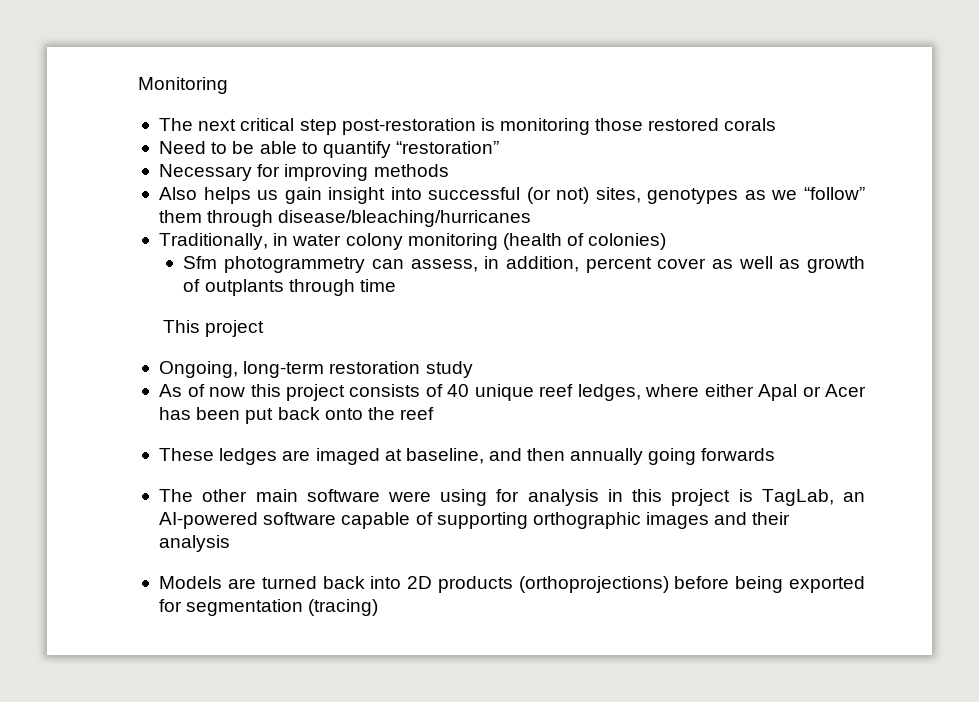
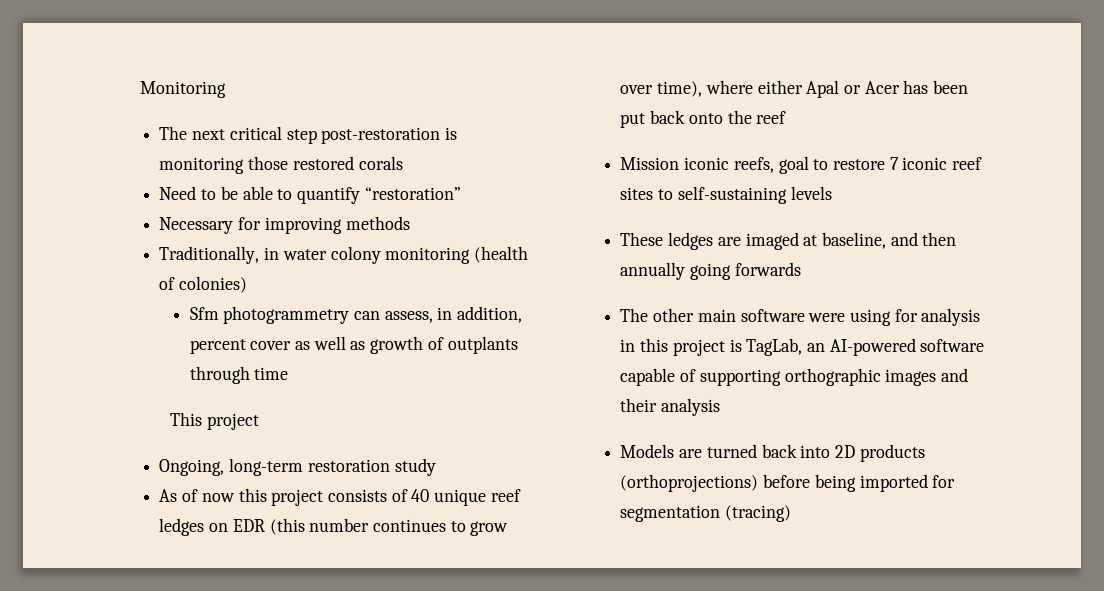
[159,187,865,204] [159,210,532,227] // Also helps us gain insight into successful (or not) sites, genotypes as we “follow” them through disease/bleaching/hurricanes -> (410, 223) none
[577,384,641,401] ledges, -> [159,518,509,536] [620,81,703,97] ledges on EDR (this number continues to grow over time),
(434, 413) none -> [620,156,983,174] [620,186,832,204] // Mission iconic reefs, goal to restore 7 iconic reef sites to self-sustaining levels
[789,576,866,593] exported -> [859,474,928,492] imported

